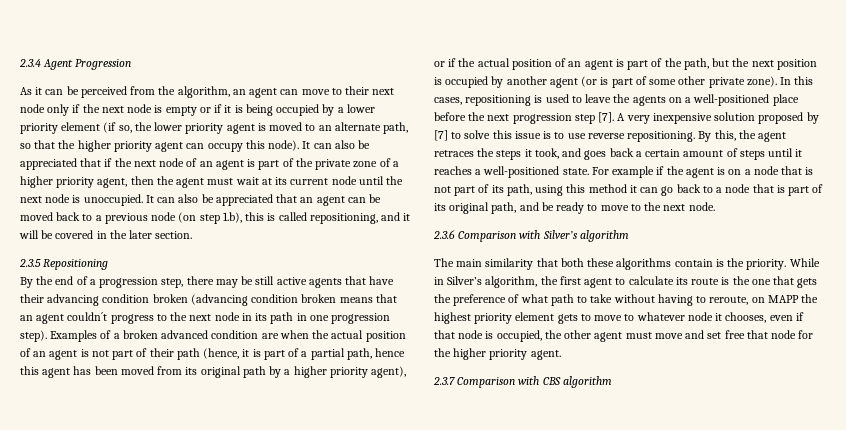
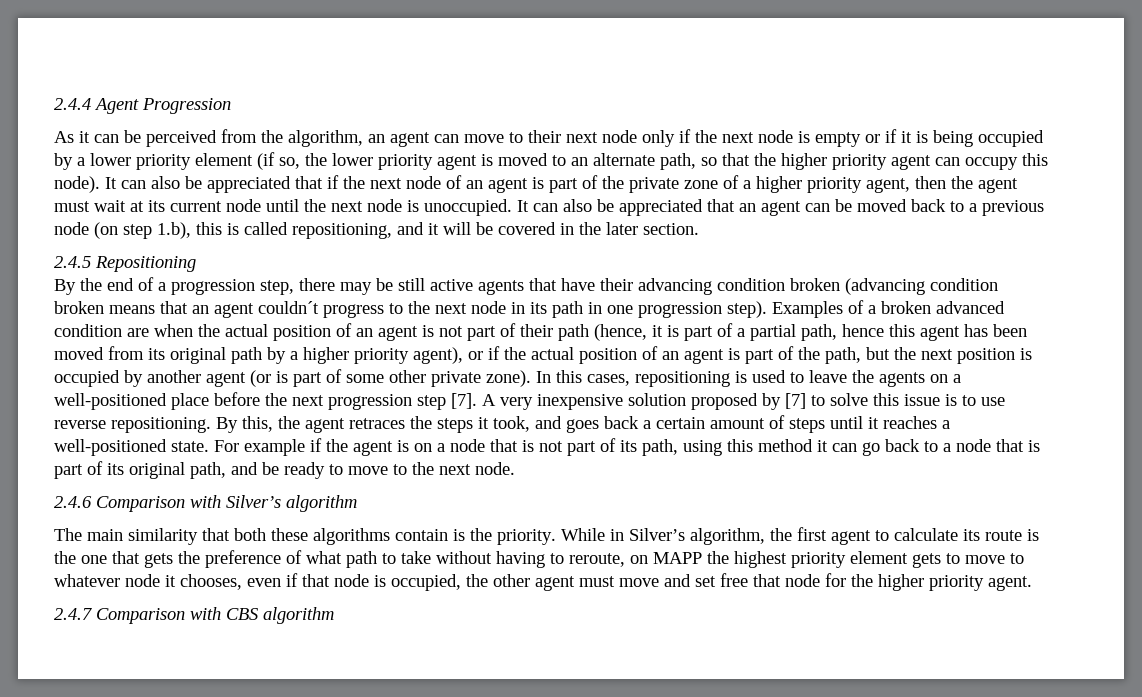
[19,59,41,67] 2.3.4 -> [54,98,91,110] 2.4.4
[19,259,41,267] 2.3.5 -> [54,256,91,268] 2.4.5
[433,230,455,239] 2.3.6 -> [54,496,92,508] 2.4.6
[433,377,455,385] 2.3.7 -> [54,608,92,620] 2.4.7

